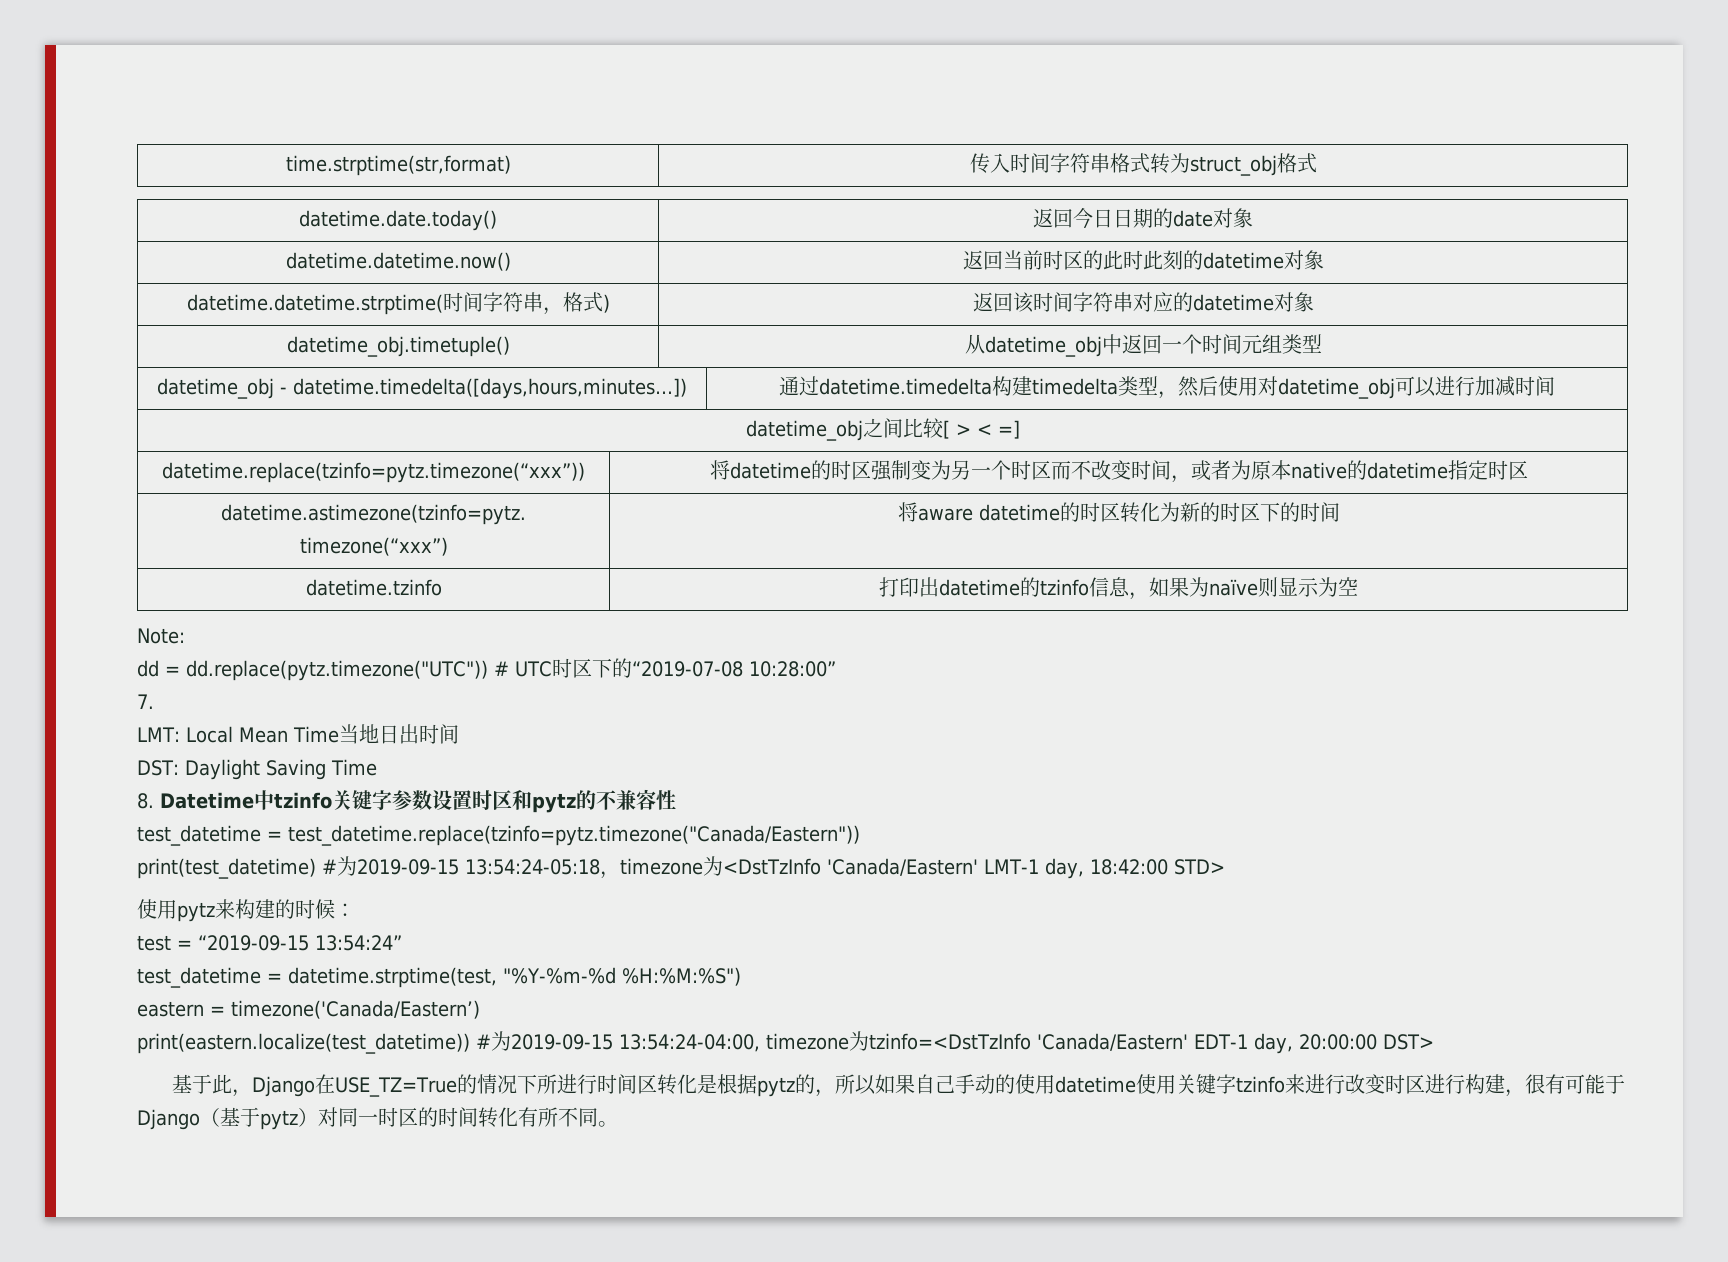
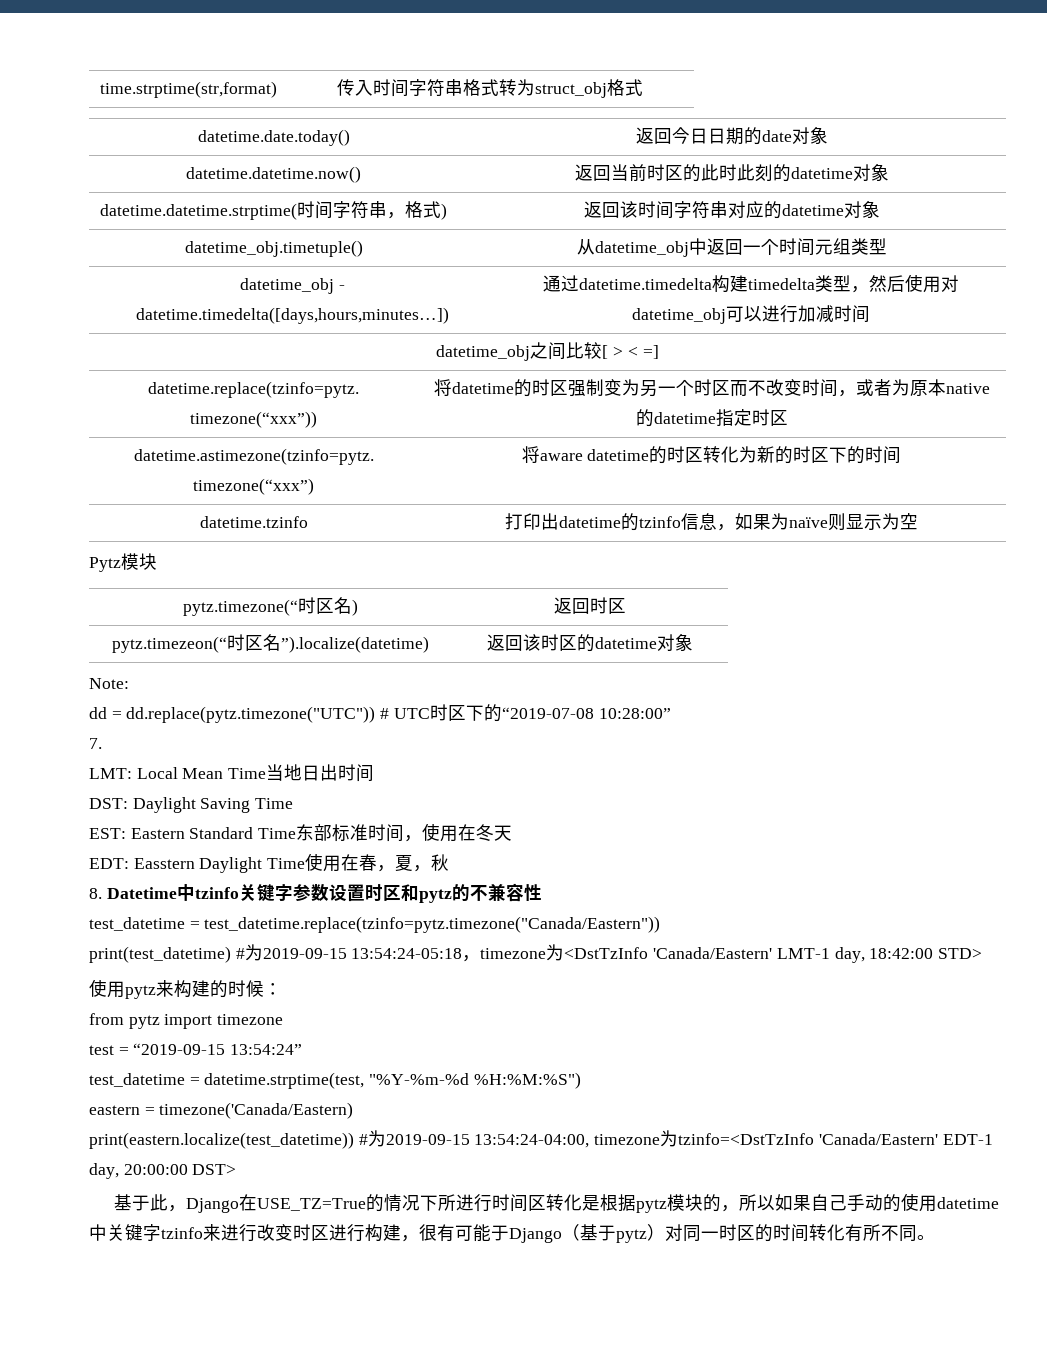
(1358, 586) none -> [89,553,157,572] [183,597,358,616] [553,597,626,614] [112,634,429,653] [486,634,693,652] // Pytz模块 // pytz.timezone(“时区名) | 返回时区 // pytz.timezeon(“时区名”).localize(datetime) | 返回该时区的datetime对象
(377, 767) none -> [89,823,513,842] [89,853,450,873] // EST: Eastern Standard Time东部标准时间，使用在冬天 // EDT: Easstern Daylight Time使用在春，夏，秋
(355, 910) none -> [89,1013,284,1029] // from pytz import timezone
[231,1000,480,1019] timezone('Canada/Eastern’) -> [159,1102,354,1119] timezone('Canada/Eastern)
(796, 1087) none -> [667,1194,704,1211] 模块
[1136,1074,1177,1094] 使用 -> [89,1224,107,1241] 中

